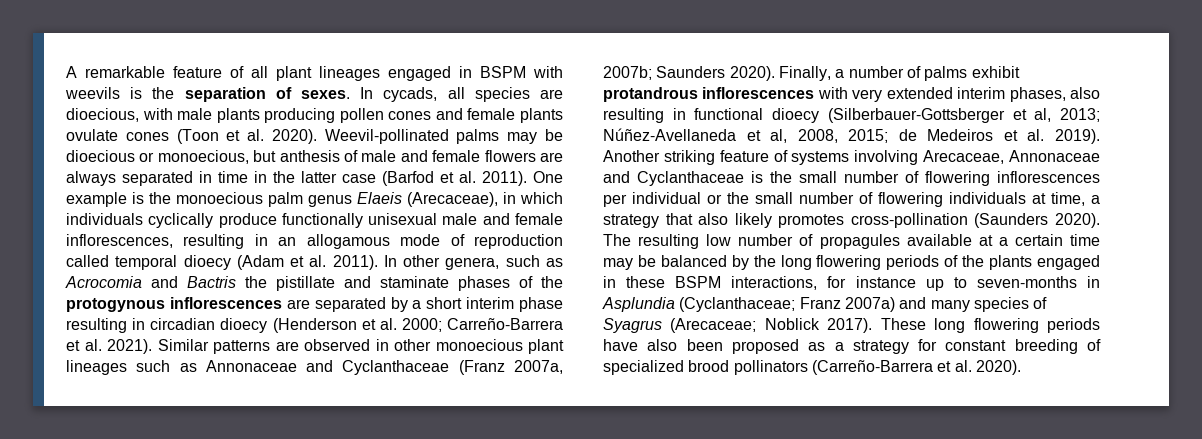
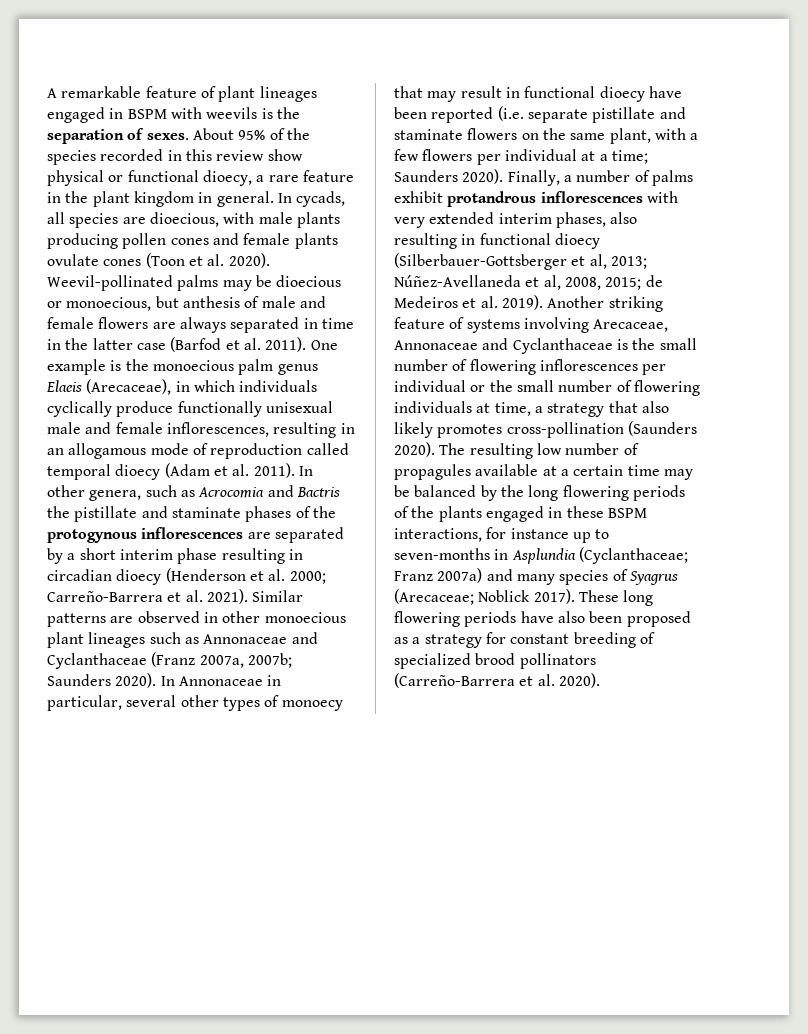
[251,66,268,78] all -> (216, 92) none
(350, 94) none -> [192,128,310,140] [47,149,303,165] [47,170,354,186] [47,191,274,207] About 95% of the species recorded in this review show physical or functional dioecy, a rare feature in the plant kingdom in general.
(775, 73) none -> [160,675,282,686] [47,695,343,711] [394,86,682,102] [394,106,686,123] [394,128,699,144] [394,149,648,165] [394,169,504,184] In Annonaceae in particular, several other types of monoecy that may result in functional dioecy have been reported (i.e. separate pistillate and staminate flowers on the same plant, with a few flowers per individual at a time; Saunders 2020).

